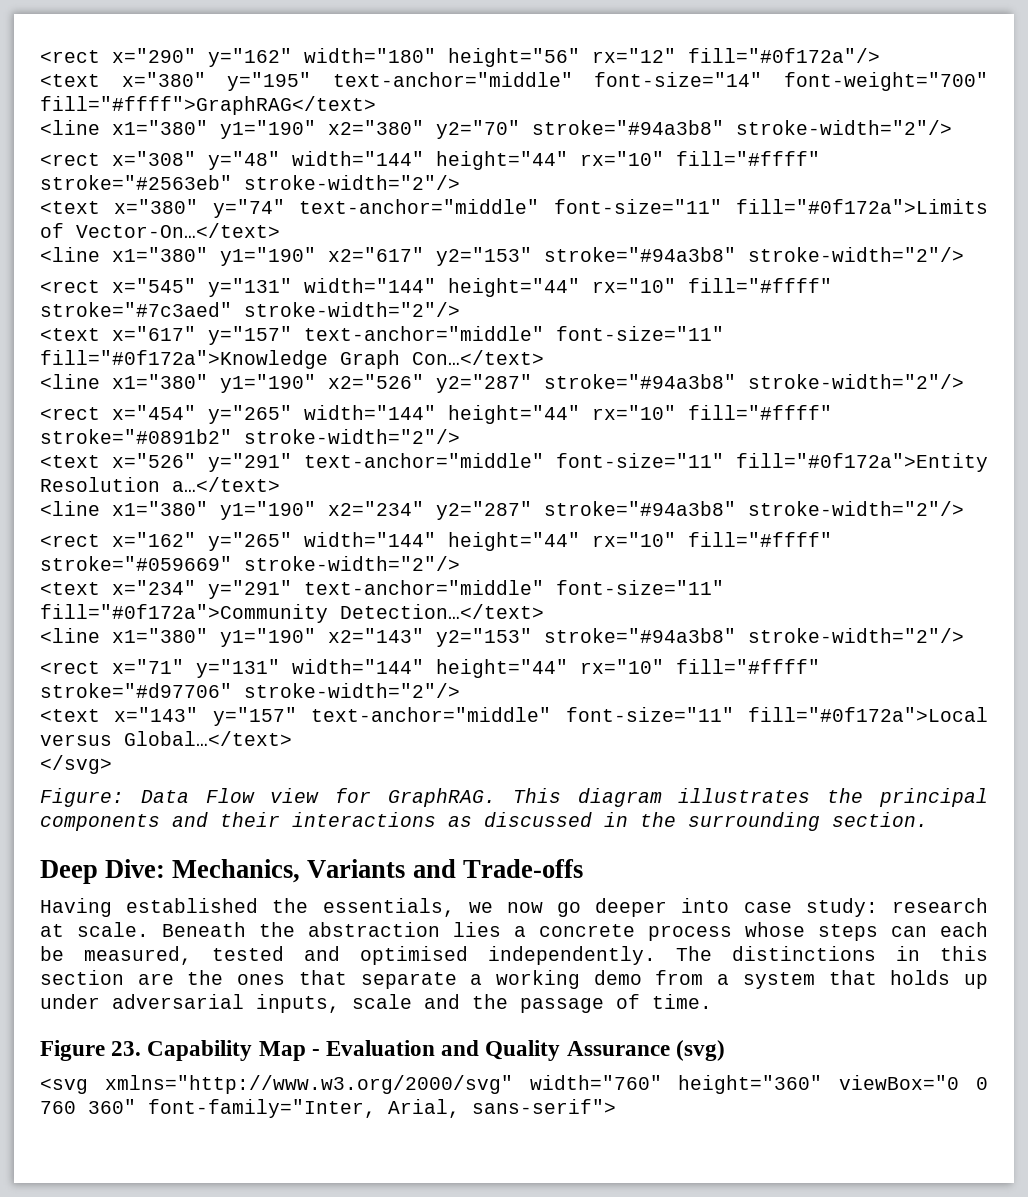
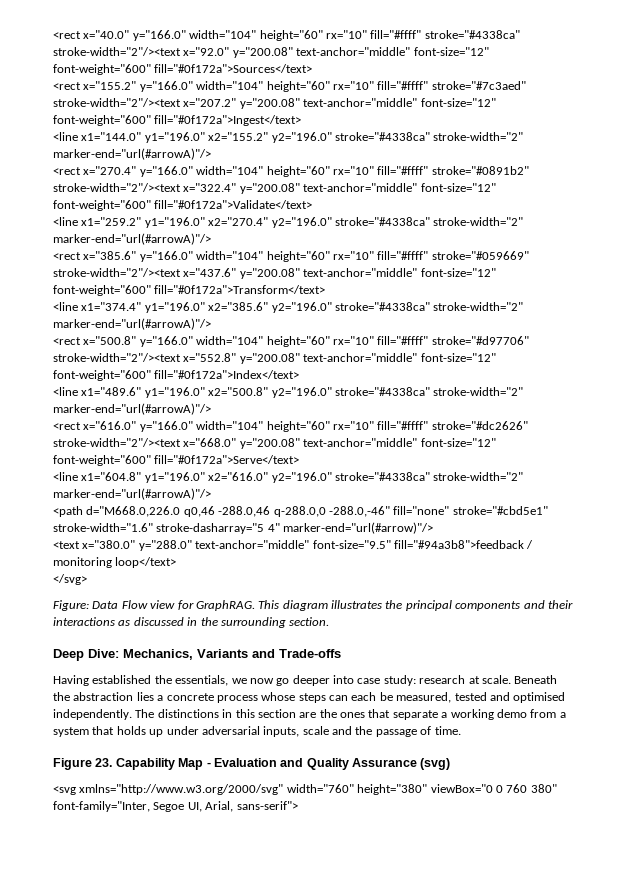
[40,48,880,67] [40,72,988,91] [40,96,376,115] [40,120,952,139] [40,151,820,170] [40,175,460,190] [40,199,988,218] [40,223,280,238] [40,247,964,266] [40,278,832,297] [40,302,460,317] [40,326,724,345] [40,350,544,369] [40,374,964,393] [40,405,832,424] [40,429,460,444] [40,453,988,472] [40,477,280,492] [40,501,964,520] [40,532,832,551] [40,556,460,571] [40,580,724,599] [40,604,544,623] [40,628,964,647] [40,659,820,678] [40,683,460,698] [40,707,988,726] [40,731,292,746] <rect x="290" y="162" width="180" height="56" rx="12" fill="#0f172a"/> // <text x="380" y="195" text-anchor="middle" font-size="14" font-weight="700" fill="#ffff">GraphRAG</text> // <line x1="380" y1="190" x2="380" y2="70" stroke="#94a3b8" stroke-width="2"/> // <rect x="308" y="48" width="144" height="44" rx="10" fill="#ffff" stroke="#2563eb" stroke-width="2"/> // <text x="380" y="74" text-anchor="middle" font-size="11" fill="#0f172a">Limits of Vector-On…</text> // <line x1="380" y1="190" x2="617" y2="153" stroke="#94a3b8" stroke-width="2"/> // <rect x="545" y="131" width="144" height="44" rx="10" fill="#ffff" stroke="#7c3aed" stroke-width="2"/> // <text x="617" y="157" text-anchor="middle" font-size="11" fill="#0f172a">Knowledge Graph Con…</text> // <line x1="380" y1="190" x2="526" y2="287" stroke="#94a3b8" stroke-width="2"/> // <rect x="454" y="265" width="144" height="44" rx="10" fill="#ffff" stroke="#0891b2" stroke-width="2"/> // <text x="526" y="291" text-anchor="middle" font-size="11" fill="#0f172a">Entity Resolution a…</text> // <line x1="380" y1="190" x2="234" y2="287" stroke="#94a3b8" stroke-width="2"/> // <rect x="162" y="265" width="144" height="44" rx="10" fill="#ffff" stroke="#059669" stroke-width="2"/> // <text x="234" y="291" text-anchor="middle" font-size="11" fill="#0f172a">Community Detection…</text> // <line x1="380" y1="190" x2="143" y2="153" stroke="#94a3b8" stroke-width="2"/> // <rect x="71" y="131" width="144" height="44" rx="10" fill="#ffff" stroke="#d97706" stroke-width="2"/> // <text x="143" y="157" text-anchor="middle" font-size="11" fill="#0f172a">Local versus Global…</text> -> [53,30,520,41] [53,47,489,58] [53,64,313,75] [53,81,526,92] [53,98,496,109] [53,115,302,126] [53,132,524,143] [53,148,211,160] [53,166,529,177] [53,183,496,194] [53,200,313,211] [53,217,524,228] [53,233,211,245] [53,251,529,262] [53,268,496,279] [53,285,326,296] [53,302,524,313] [53,318,211,330] [53,336,529,347] [53,353,496,364] [53,370,300,381] [53,387,524,398] [53,403,211,415] [53,421,528,432] [53,438,496,449] [53,455,300,466] [53,472,524,483] [53,488,211,500] [53,506,548,517] [53,522,434,534] [53,540,534,551] [53,557,177,568] <rect x="40.0" y="166.0" width="104" height="60" rx="10" fill="#ffff" stroke="#4338ca" stroke-width="2"/><text x="92.0" y="200.08" text-anchor="middle" font-size="12" font-weight="600" fill="#0f172a">Sources</text> // <rect x="155.2" y="166.0" width="104" height="60" rx="10" fill="#ffff" stroke="#7c3aed" stroke-width="2"/><text x="207.2" y="200.08" text-anchor="middle" font-size="12" font-weight="600" fill="#0f172a">Ingest</text> // <line x1="144.0" y1="196.0" x2="155.2" y2="196.0" stroke="#4338ca" stroke-width="2" marker-end="url(#arrowA)"/> // <rect x="270.4" y="166.0" width="104" height="60" rx="10" fill="#ffff" stroke="#0891b2" stroke-width="2"/><text x="322.4" y="200.08" text-anchor="middle" font-size="12" font-weight="600" fill="#0f172a">Validate</text> // <line x1="259.2" y1="196.0" x2="270.4" y2="196.0" stroke="#4338ca" stroke-width="2" marker-end="url(#arrowA)"/> // <rect x="385.6" y="166.0" width="104" height="60" rx="10" fill="#ffff" stroke="#059669" stroke-width="2"/><text x="437.6" y="200.08" text-anchor="middle" font-size="12" font-weight="600" fill="#0f172a">Transform</text> // <line x1="374.4" y1="196.0" x2="385.6" y2="196.0" stroke="#4338ca" stroke-width="2" marker-end="url(#arrowA)"/> // <rect x="500.8" y="166.0" width="104" height="60" rx="10" fill="#ffff" stroke="#d97706" stroke-width="2"/><text x="552.8" y="200.08" text-anchor="middle" font-size="12" font-weight="600" fill="#0f172a">Index</text> // <line x1="489.6" y1="196.0" x2="500.8" y2="196.0" stroke="#4338ca" stroke-width="2" marker-end="url(#arrowA)"/> // <rect x="616.0" y="166.0" width="104" height="60" rx="10" fill="#ffff" stroke="#dc2626" stroke-width="2"/><text x="668.0" y="200.08" text-anchor="middle" font-size="12" font-weight="600" fill="#0f172a">Serve</text> // <line x1="604.8" y1="196.0" x2="616.0" y2="196.0" stroke="#4338ca" stroke-width="2" marker-end="url(#arrowA)"/> // <path d="M668.0,226.0 q0,46 -288.0,46 q-288.0,0 -288.0,-46" fill="none" stroke="#cbd5e1" stroke-width="1.6" stroke-dasharray="5 4" marker-end="url(#arrow)"/> // <text x="380.0" y="288.0" text-anchor="middle" font-size="9.5" fill="#94a3b8">feedback / monitoring loop</text>
[678,1075,823,1094] height="360" -> [357,784,428,795] height="380"
[88,1099,376,1118] 360" font-family="Inter, -> [530,784,557,793] [53,801,202,812] 380" font-family="Inter, Segoe UI,

